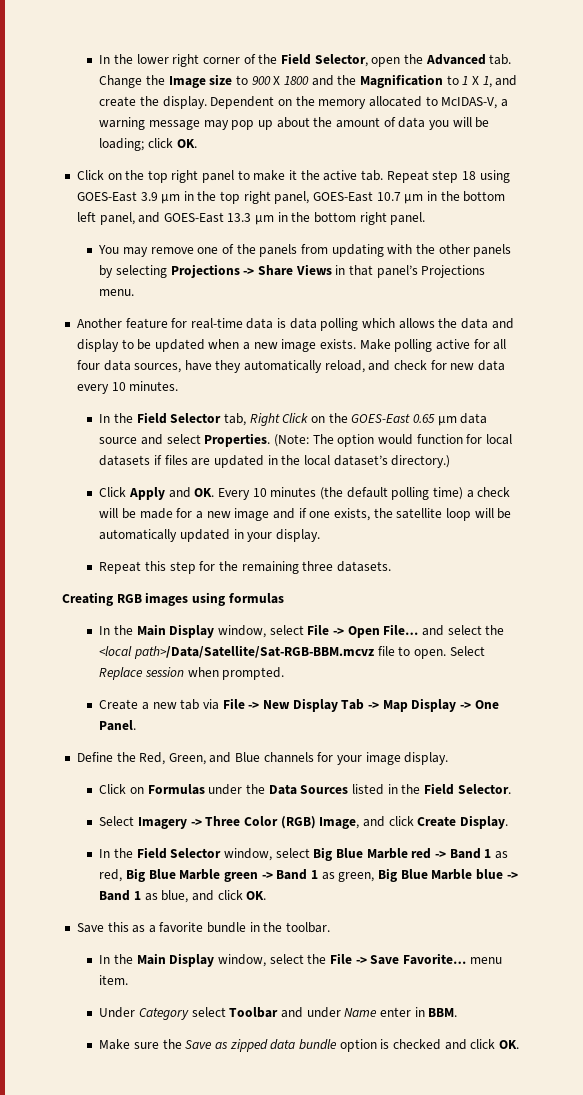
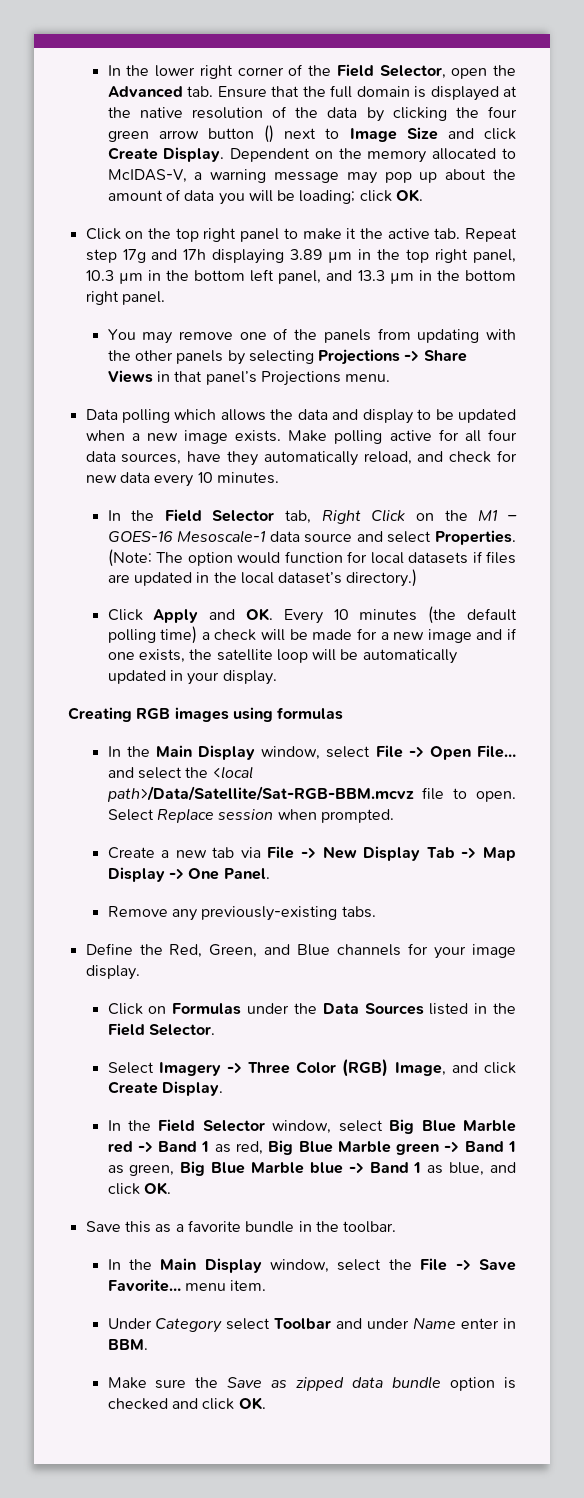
[99,74,518,88] [99,96,207,109] Change the Image size to 900 X 1800 and the Magnification to 1 X 1, and create the display. -> [217,85,518,101] [107,106,517,122] [107,125,516,143] [107,147,225,162] Ensure that the full domain is displayed at the native resolution of the data by clicking the four green arrow button () next to Image Size and click Create Display.
[461,170,510,183] [76,191,158,202] 18 using GOES-East 3.9 -> [122,249,323,264] 17g and 17h displaying 3.89
[313,191,401,202] GOES-East 10.7 -> [85,270,114,281] 10.3
[163,212,224,223] GOES-East -> (353, 275) none
[76,318,317,329] Another feature for real-time data is data -> [85,409,118,420] Data
[351,413,457,426] GOES-East 0.65 µm -> [478,510,517,521] [107,530,267,543] M1 – GOES-16 Mesoscale-1
[99,561,391,574] // Repeat this step for the remaining three datasets. -> (277, 677) none
(137, 725) none -> [107,906,376,921] // Remove any previously-existing tabs.

